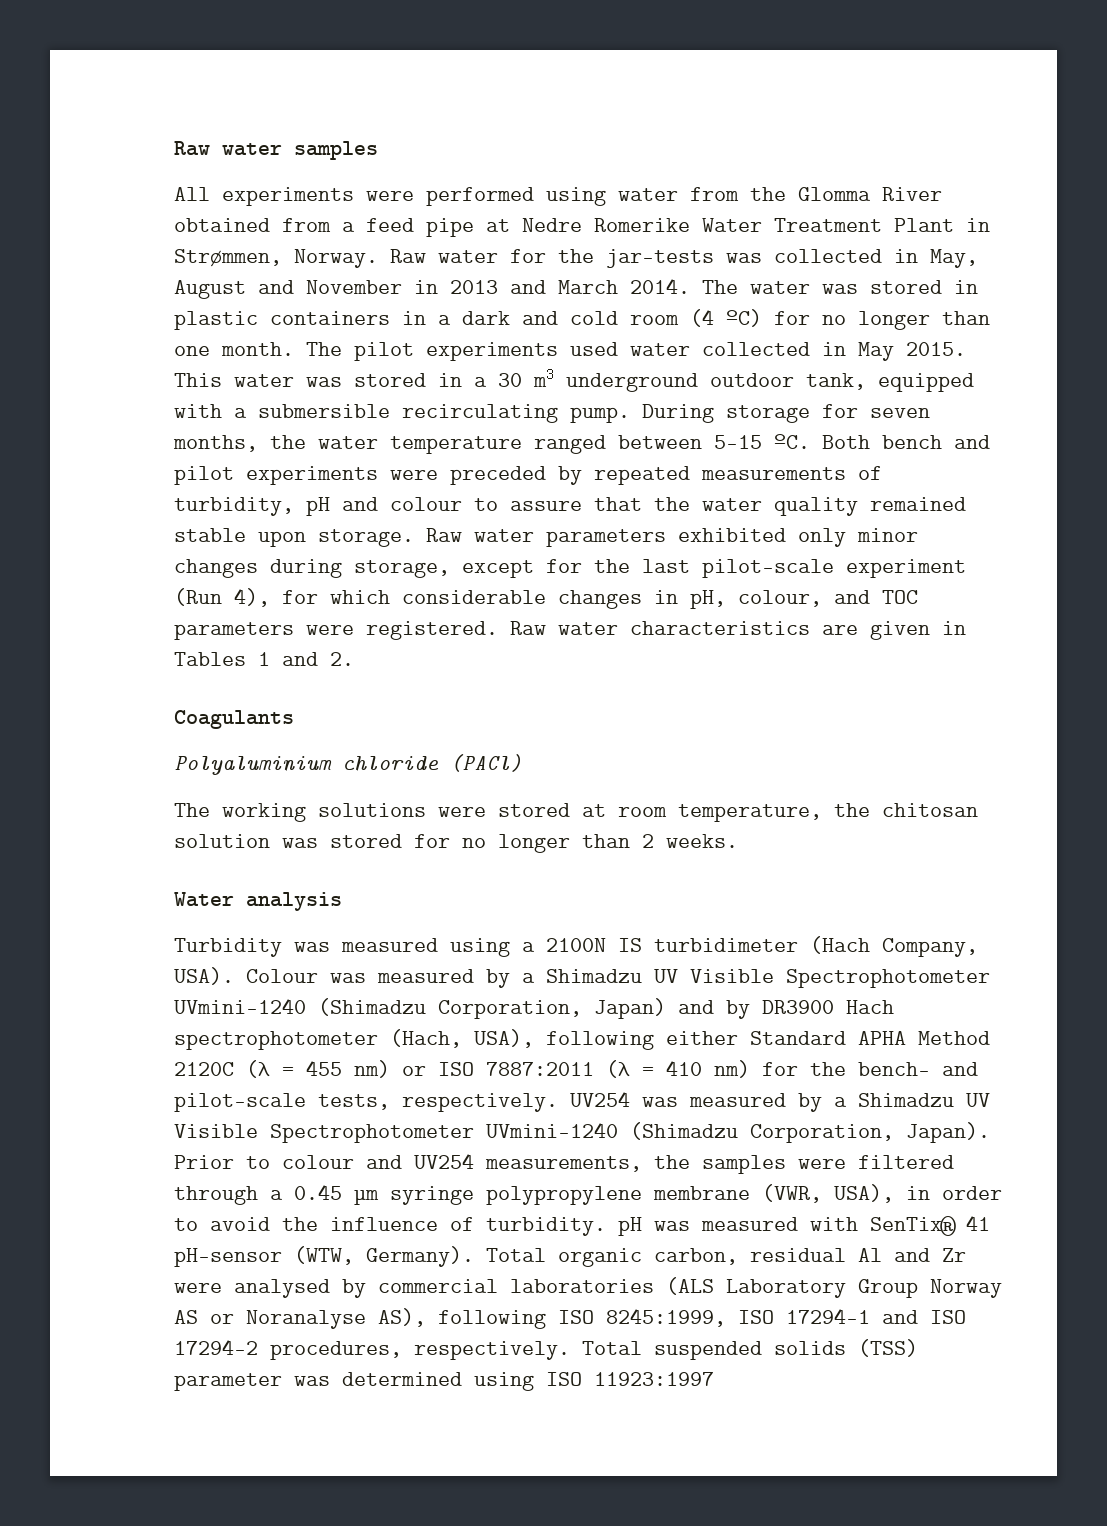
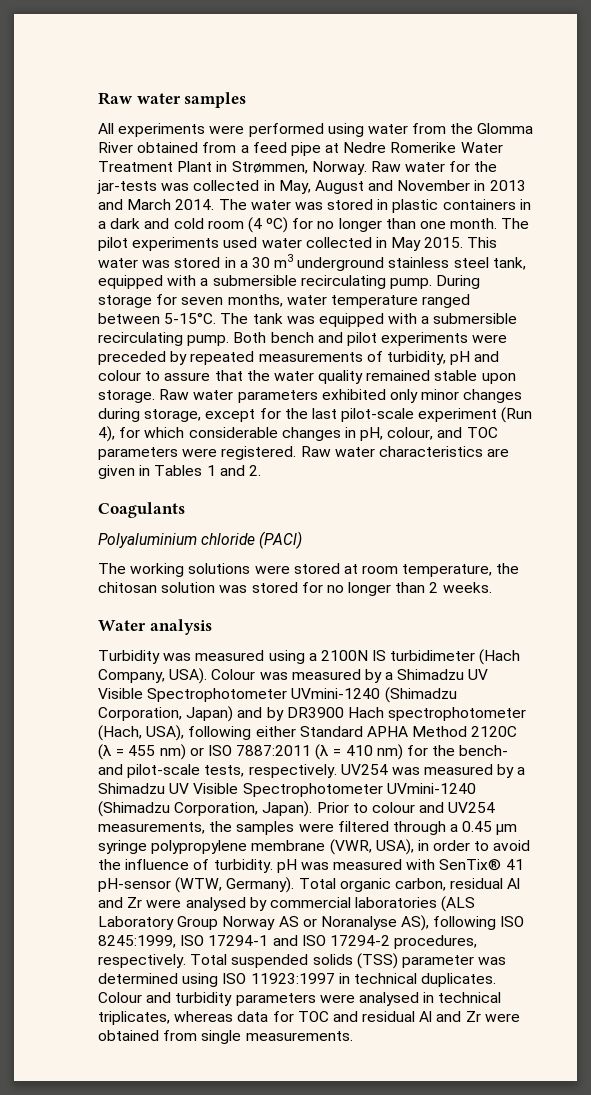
[710,373,794,387] outdoor -> [388,257,489,268] stainless steel
[270,435,306,449] the -> (283, 300) none
[714,434,810,449] 5–15 ºC. -> [164,313,518,327] [98,332,230,346] 5-15°C. The tank was equipped with a submersible recirculating pump.
(714, 1379) none -> [338,973,497,987] [98,992,502,1006] [98,1011,520,1025] [98,1030,353,1044] in technical duplicates. Colour and turbidity parameters were analysed in technical triplicates, whereas data for TOC and residual Al and Zr were obtained from single measurements.

